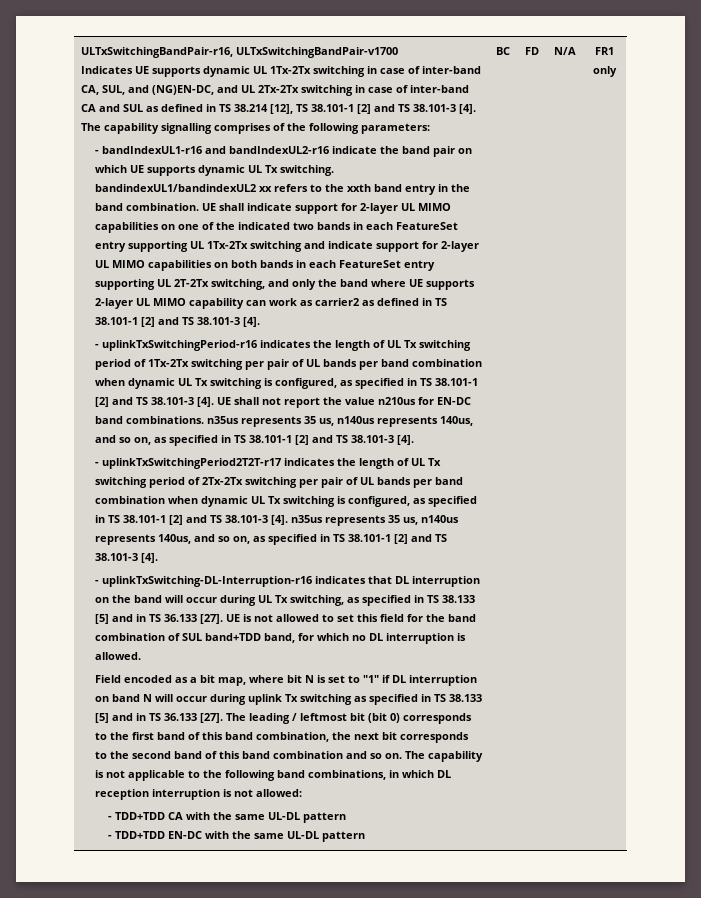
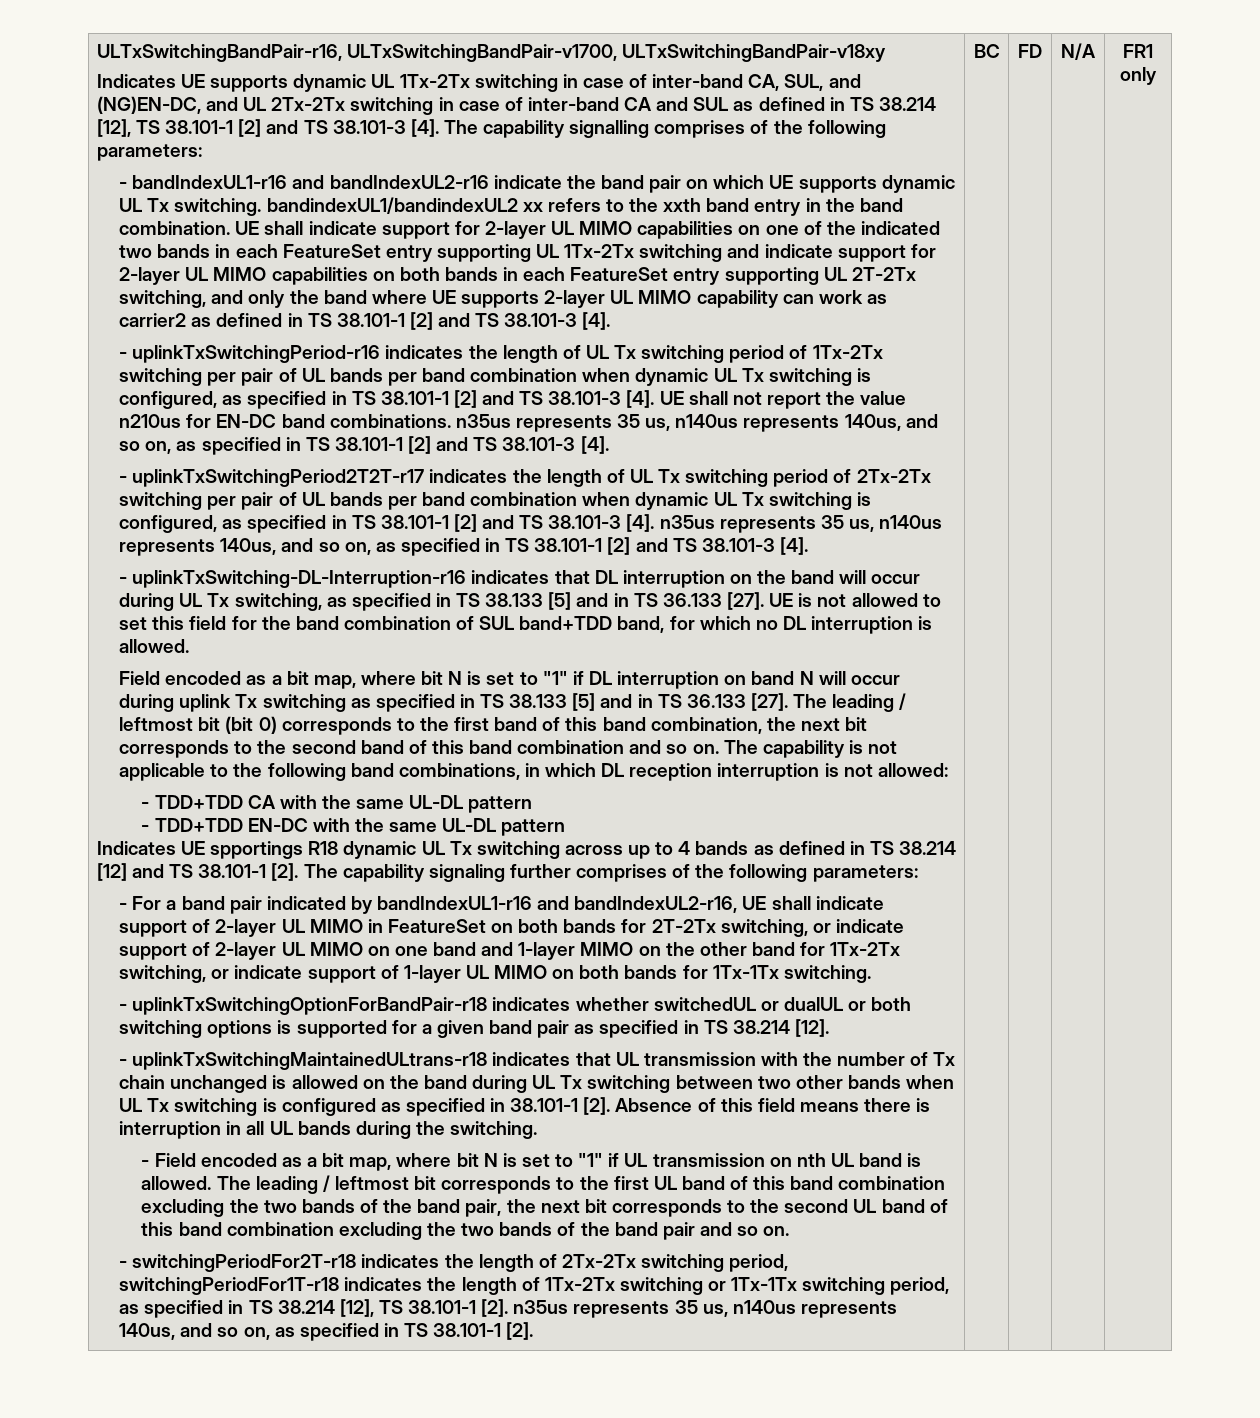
[235,47,398,58] ULTxSwitchingBandPair-v1700 -> [346,44,887,62] ULTxSwitchingBandPair-v1700, ULTxSwitchingBandPair-v18xy
(366, 836) none -> [96,841,957,859] [96,863,918,882] [119,896,884,914] [119,919,905,937] [119,942,901,960] [119,965,871,983] [119,997,912,1015] [119,1019,830,1038] [119,1052,956,1070] [119,1075,955,1093] [119,1097,931,1116] [119,1121,538,1139] [141,1153,922,1171] [141,1175,946,1194] [141,1199,948,1217] [141,1222,790,1240] [119,1254,789,1272] [119,1277,950,1295] [119,1299,898,1318] [119,1322,534,1341] // Indicates UE spportings R18 dynamic UL Tx switching across up to 4 bands as defined in TS 38.214 [12] and TS 38.101-1 [2]. The capability signaling further comprises of the following parameters: // - For a band pair indicated by bandIndexUL1-r16 and bandIndexUL2-r16, UE shall indicate support of 2-layer UL MIMO in FeatureSet on both bands for 2T-2Tx switching, or indicate support of 2-layer UL MIMO on one band and 1-layer MIMO on the other band for 1Tx-2Tx switching, or indicate support of 1-layer UL MIMO on both bands for 1Tx-1Tx switching. // - uplinkTxSwitchingOptionForBandPair-r18 indicates whether switchedUL or dualUL or both switching options is supported for a given band pair as specified in TS 38.214 [12]. // - uplinkTxSwitchingMaintainedULtrans-r18 indicates that UL transmission with the number of Tx chain unchanged is allowed on the band during UL Tx switching between two other bands when UL Tx switching is configured as specified in 38.101-1 [2]. Absence of this field means there is interruption in all UL bands during the switching. // - Field encoded as a bit map, where bit N is set to "1" if UL transmission on nth UL band is allowed. The leading / leftmost bit corresponds to the first UL band of this band combination excluding the two bands of the band pair, the next bit corresponds to the second UL band of this band combination excluding the two bands of the band pair and so on. // - switchingPeriodFor2T-r18 indicates the length of 2Tx-2Tx switching period, switchingPeriodFor1T-r18 indicates the length of 1Tx-2Tx switching or 1Tx-1Tx switching period, as specified in TS 38.214 [12], TS 38.101-1 [2]. n35us represents 35 us, n140us represents 140us, and so on, as specified in TS 38.101-1 [2].

